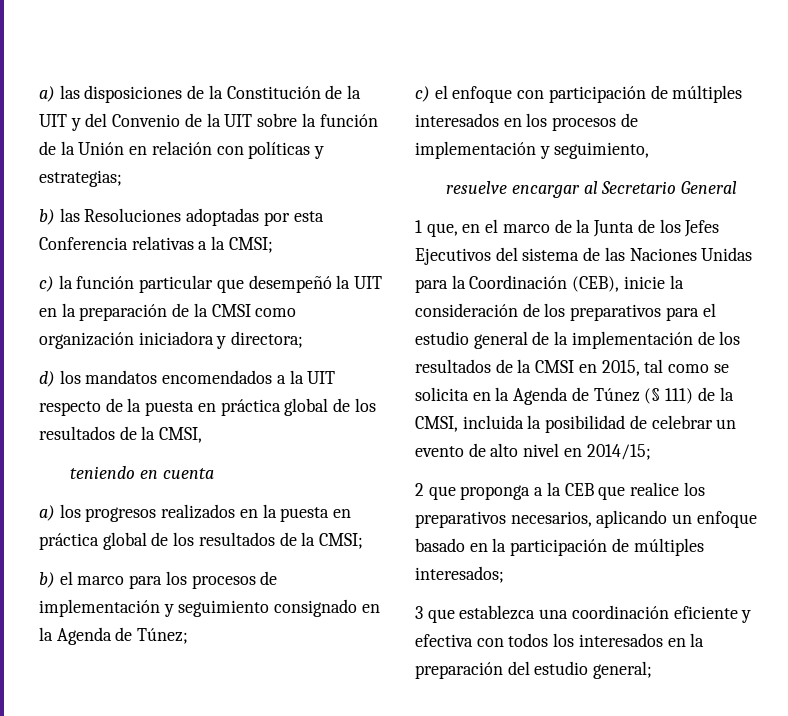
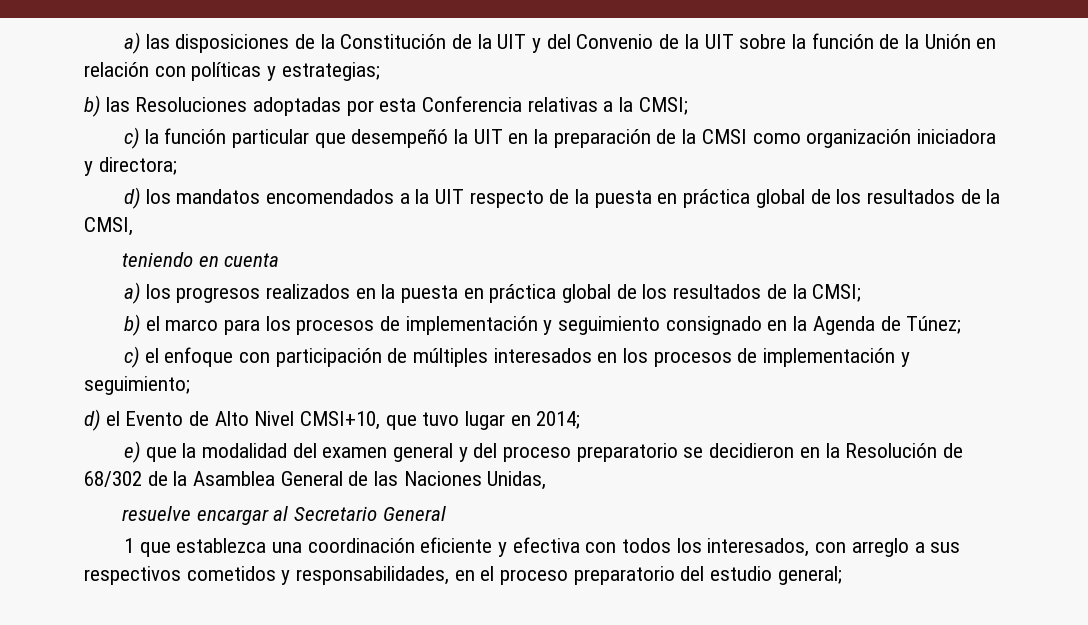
[554,142,650,159] seguimiento, -> [84,376,190,395] [84,409,581,431] [124,441,963,463] [84,471,547,490] seguimiento; // d) el Evento de Alto Nivel CMSI+10, que tuvo lugar en 2014; // e) que la modalidad del examen general y del proceso preparatorio se decidieron en la Resolución de 68/302 de la Asamblea General de las Naciones Unidas,
[426,219,720,237] [415,247,753,265] [415,275,684,293] [415,303,716,321] [415,331,741,349] [415,359,729,376] [415,387,734,405] [415,415,737,433] [415,443,651,460] [415,482,705,500] [415,510,757,528] [415,538,704,556] [415,566,504,583] [415,606,423,619] que, en el marco de la Junta de los Jefes Ejecutivos del sistema de las Naciones Unidas para la Coordinación (CEB), inicie la consideración de los preparativos para el estudio general de la implementación de los resultados de la CMSI en 2015, tal como se solicita en la Agenda de Túnez (§ 111) de la CMSI, incluida la posibilidad de celebrar un evento de alto nivel en 2014/15; // 2 que proponga a la CEB que realice los preparativos necesarios, aplicando un enfoque basado en la participación de múltiples interesados; // 3 -> (135, 545) none
[578,633,705,647] [415,662,503,679] interesados en la preparación -> [707,538,961,557] [84,566,675,585] interesados, con arreglo a sus respectivos cometidos y responsabilidades, en el proceso preparatorio

